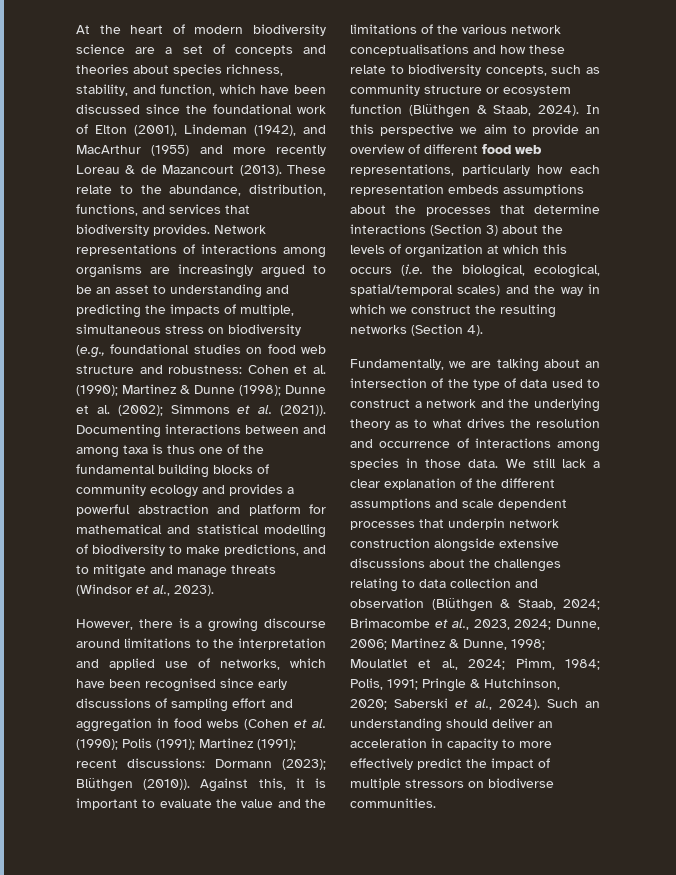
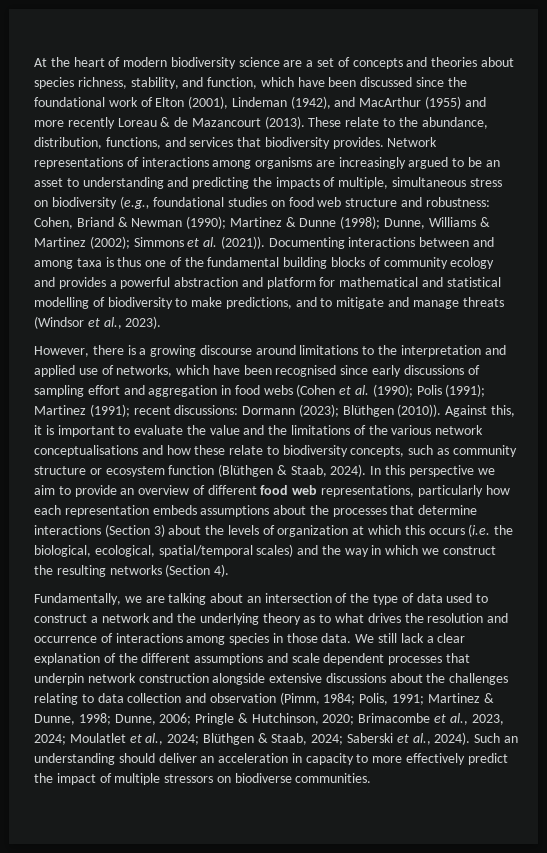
[247,365,326,374] Cohen et al. -> [34,217,183,229] Cohen, Briand & Newman
[285,385,326,394] [76,405,110,414] Dunne et al. -> [384,217,490,229] [34,237,86,247] Dunne, Williams & Martinez
[431,598,600,612] (Blüthgen & Staab, 2024; -> [279,692,494,705] [34,713,355,725] (Pimm, 1984; Polis, 1991; Martinez & Dunne, 1998; Dunne, 2006; Pringle & Hutchinson, 2020;
[556,619,600,630] [350,638,545,650] [350,658,600,670] [350,678,560,692] [350,699,387,710] Dunne, 2006; Martinez & Dunne, 1998; Moulatlet et al., 2024; Pimm, 1984; Polis, 1991; Pringle & Hutchinson, 2020; -> [69,733,344,745] Moulatlet et al., 2024; Blüthgen & Staab, 2024;

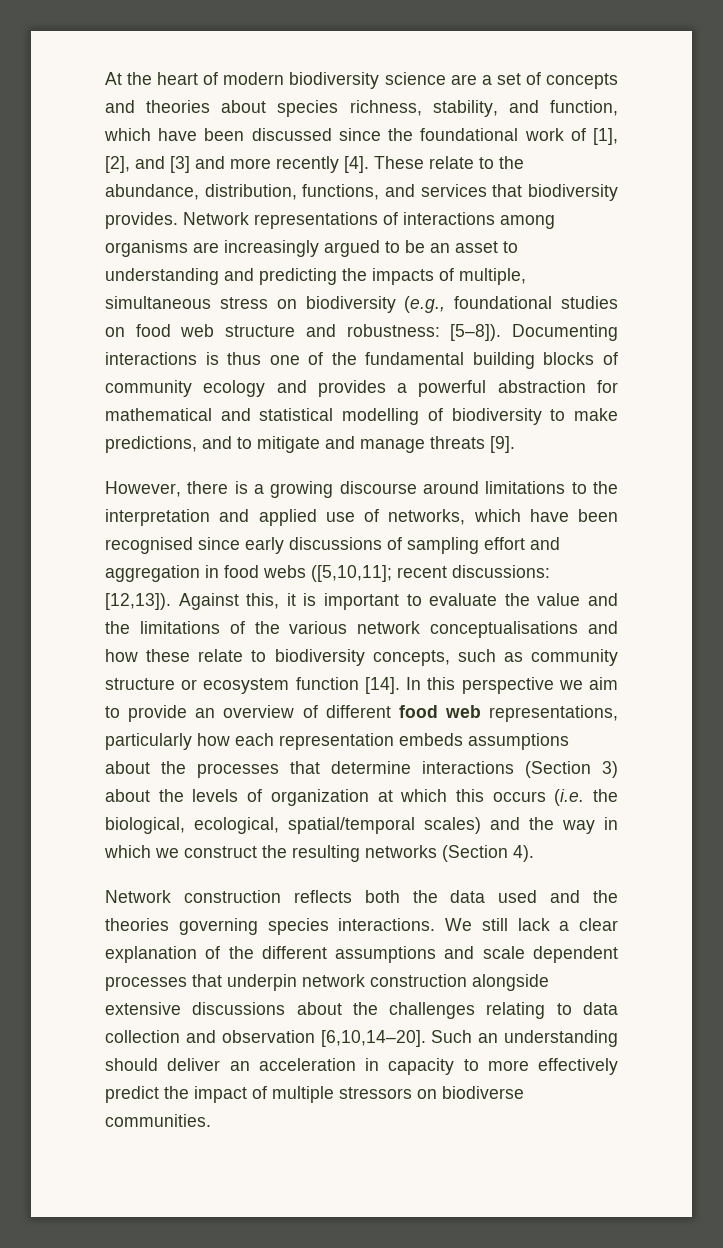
[155,96,486,109] [34,116,305,129] Elton (2001), Lindeman (1942), and MacArthur (1955) and more recently Loreau & de Mazancourt (2013). -> [593,128,618,145] [105,156,369,173] [1], [2], and [3] and more recently [4].
[34,216,490,229] [34,236,495,249] [34,258,102,269] Cohen, Briand & Newman (1990); Martinez & Dunne (1998); Dunne, Williams & Martinez (2002); Simmons et al. (2021)). Documenting interactions between and among taxa -> [450,324,618,341] [105,352,197,365] [5–8]). Documenting interactions
[241,277,316,289] and platform -> (586, 386) none
[34,316,162,329] (Windsor et al., 2023). -> [490,436,515,453] [9].
[296,384,486,397] [34,404,442,417] (Cohen et al. (1990); Polis (1991); Martinez (1991); recent discussions: Dormann (2023); Blüthgen (2010)). -> [311,565,550,582] [105,593,171,610] ([5,10,11]; recent discussions: [12,13]).
[218,464,367,477] (Blüthgen & Staab, 2024). -> [364,677,400,694] [14].
[34,593,489,605] [34,613,509,625] [34,633,352,645] Fundamentally, we are talking about an intersection of the type of data used to construct a network and the underlying theory as to what drives the resolution and occurrence of interactions among species in those data. -> [105,890,618,903] [105,918,436,935] Network construction reflects both the data used and the theories governing species interactions.
[279,692,494,705] [34,713,504,725] [34,732,471,745] (Pimm, 1984; Polis, 1991; Martinez & Dunne, 1998; Dunne, 2006; Pringle & Hutchinson, 2020; Brimacombe et al., 2023, 2024; Moulatlet et al., 2024; Blüthgen & Staab, 2024; Saberski et al., 2024). -> [320,1030,426,1047] [6,10,14–20].

